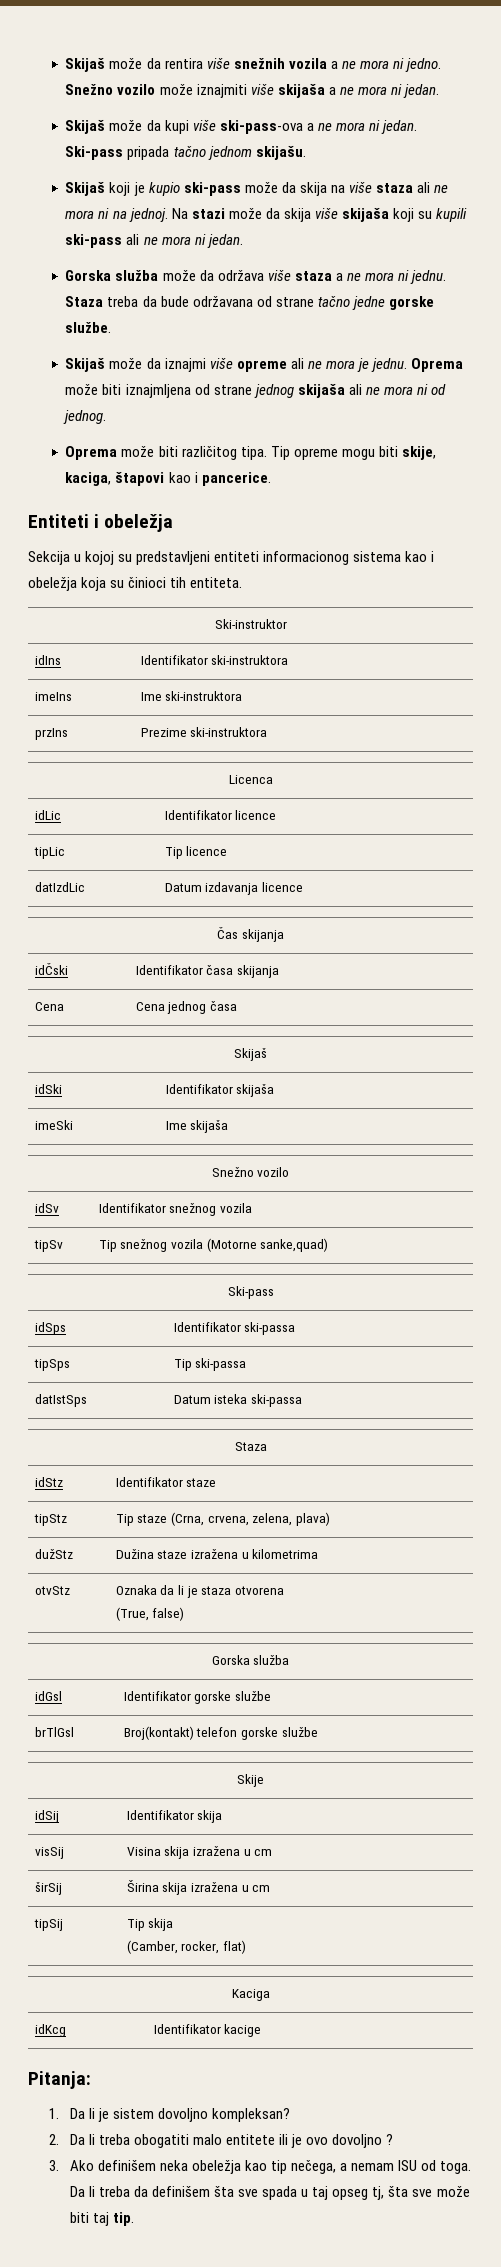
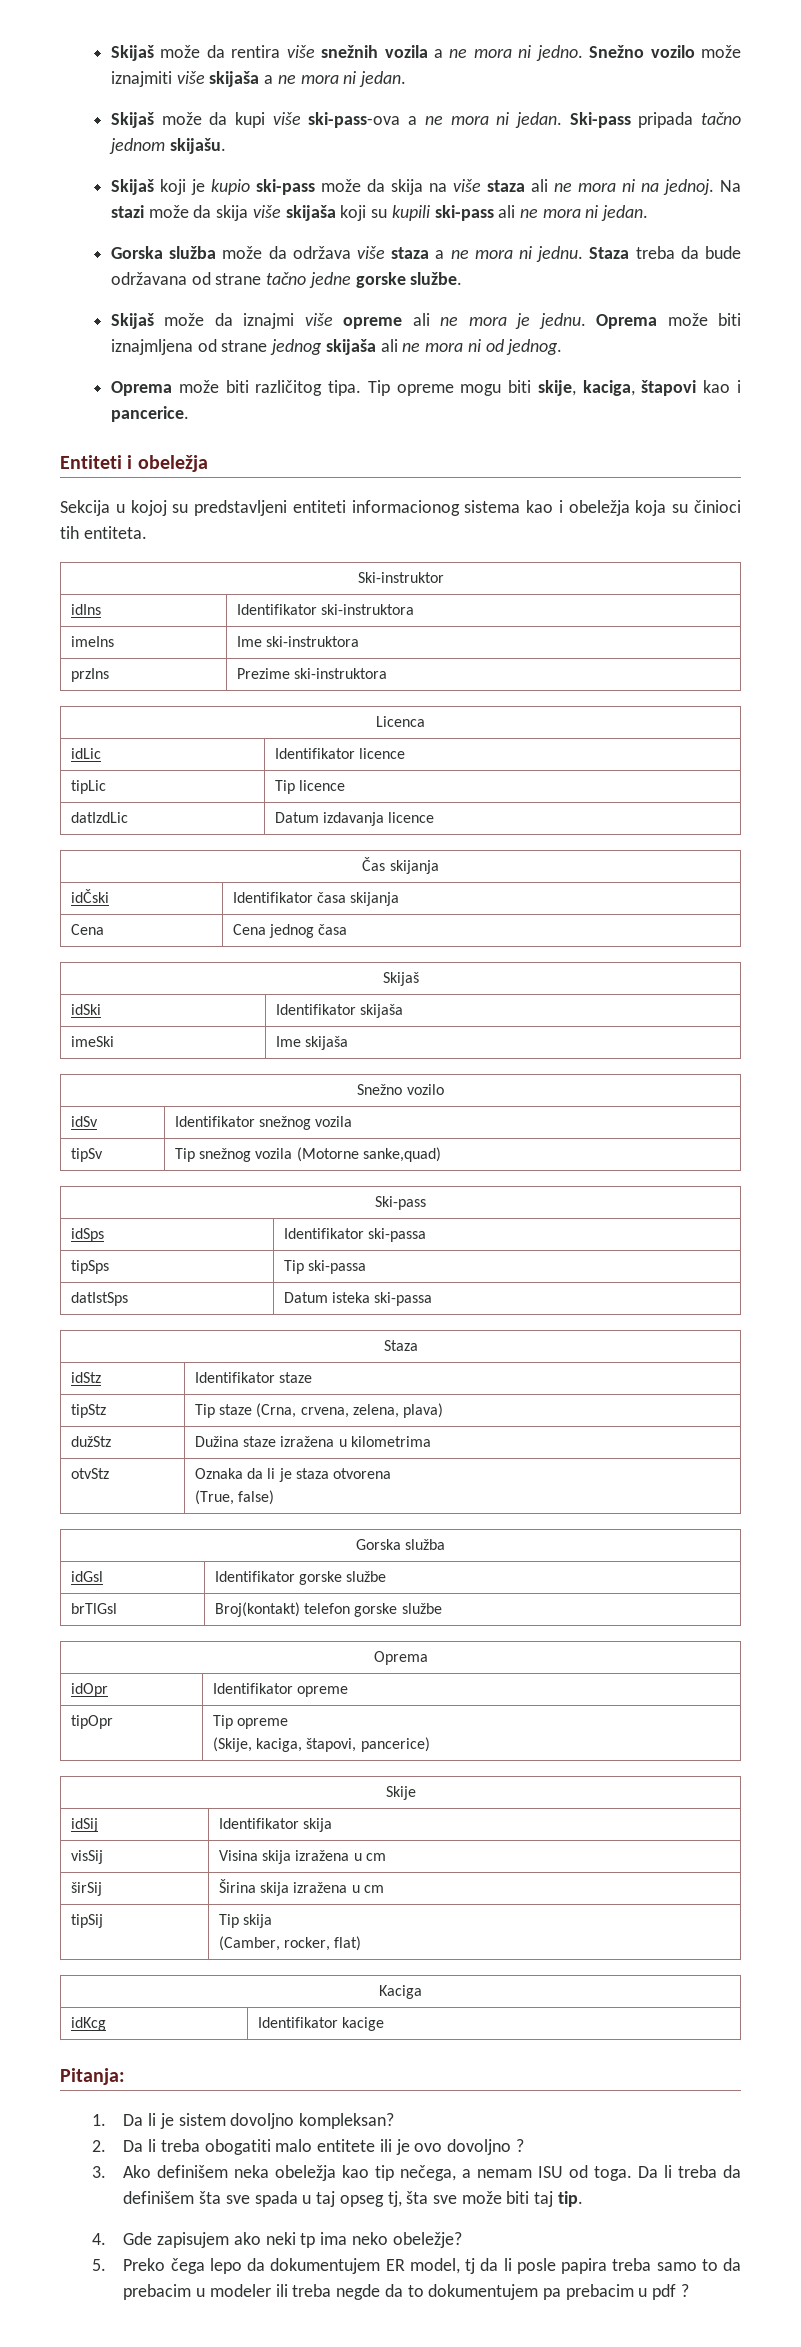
(318, 1732) none -> [373,1651,428,1665] [70,1683,108,1697] [212,1683,348,1697] [70,1715,113,1729] [212,1715,288,1729] [212,1737,430,1752] // Oprema // idOpr | Identifikator opreme // tipOpr | Tip opreme // (Skije, kaciga, štapovi, pancerice)
(134, 2219) none -> [91,2232,462,2248] [91,2258,741,2274] [123,2284,689,2300] // 4. Gde zapisujem ako neki tp ima neko obeležje? // 5. Preko čega lepo da dokumentujem ER model, tj da li posle papira treba samo to da prebacim u modeler ili treba negde da to dokumentujem pa prebacim u pdf ?

